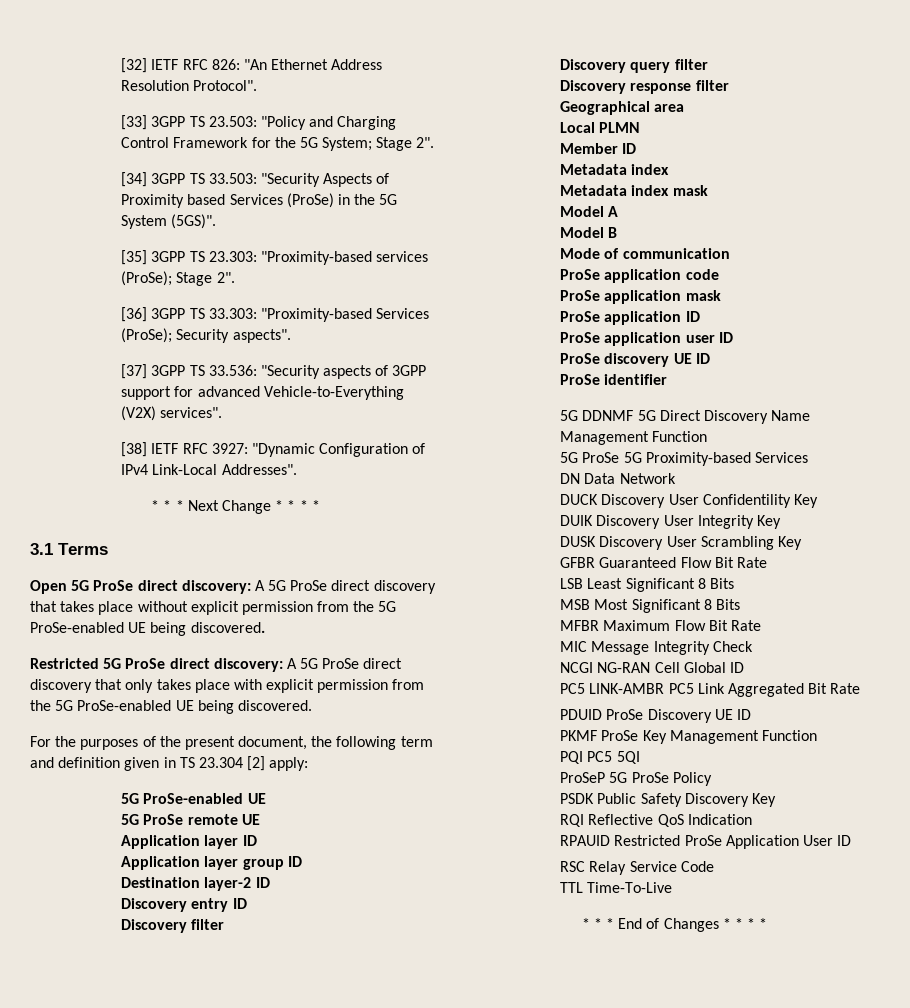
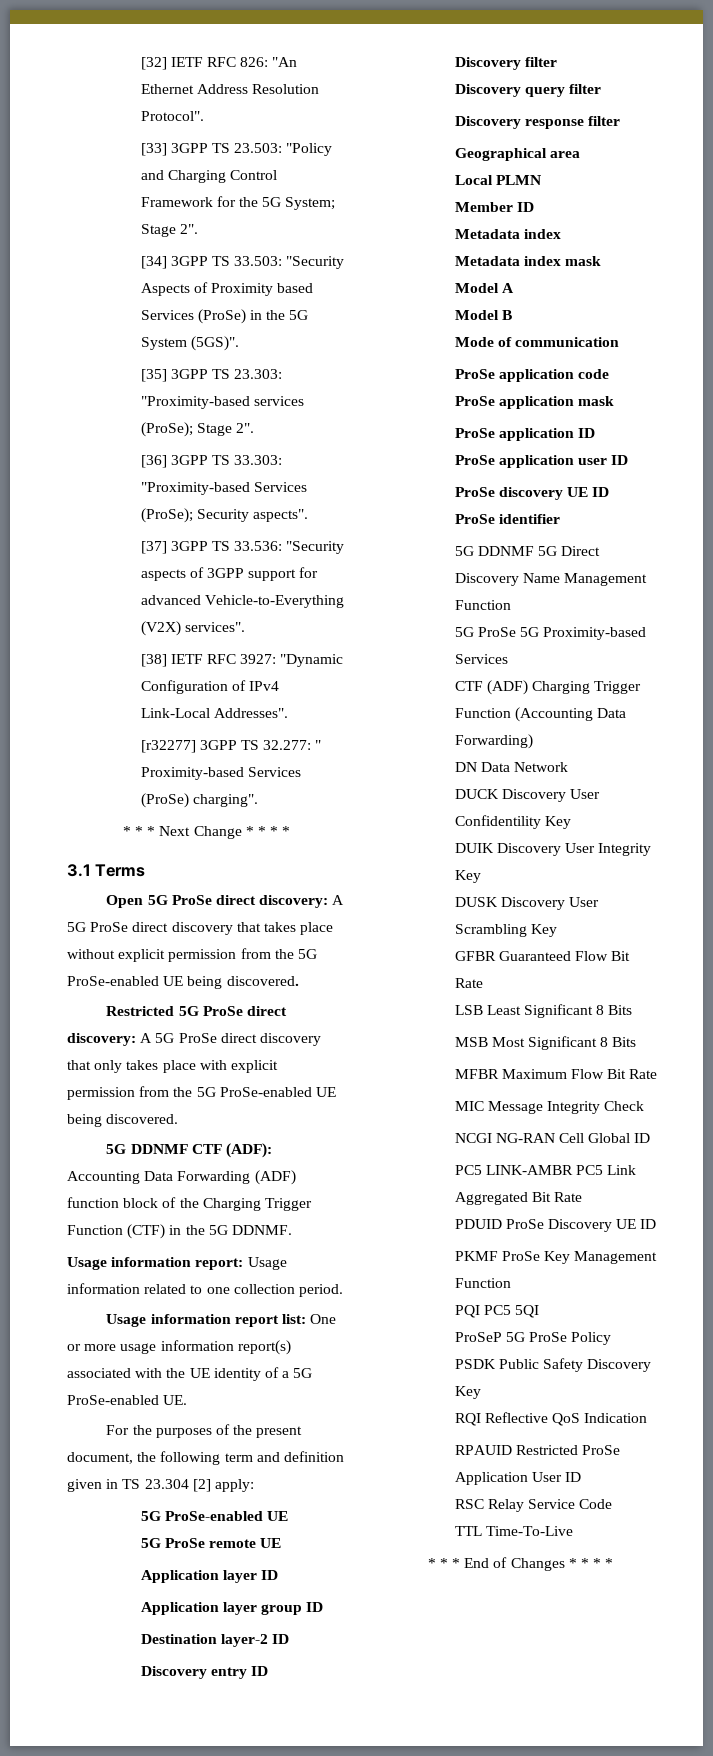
(297, 469) none -> [140,740,322,753] [140,767,301,780] [140,793,258,808] // [r32277] 3GPP TS 32.277: " Proximity-based Services (ProSe) charging".
(312, 705) none -> [106,1143,272,1158] [67,1170,296,1185] [67,1197,312,1211] [67,1224,292,1239] [67,1257,287,1270] [67,1283,343,1297] [106,1314,337,1327] [67,1340,291,1355] [67,1367,313,1381] [67,1395,188,1405] // 5G DDNMF CTF (ADF): Accounting Data Forwarding (ADF) function block of the Charging Trigger Function (CTF) in the 5G DDNMF. // Usage information report: Usage information related to one collection period. // Usage information report list: One or more usage information report(s) associated with the UE identity of a 5G ProSe-enabled UE.
(808, 457) none -> [454,680,642,695] [454,707,627,722] [454,734,533,749] // CTF (ADF) Charging Trigger Function (Accounting Data Forwarding)

